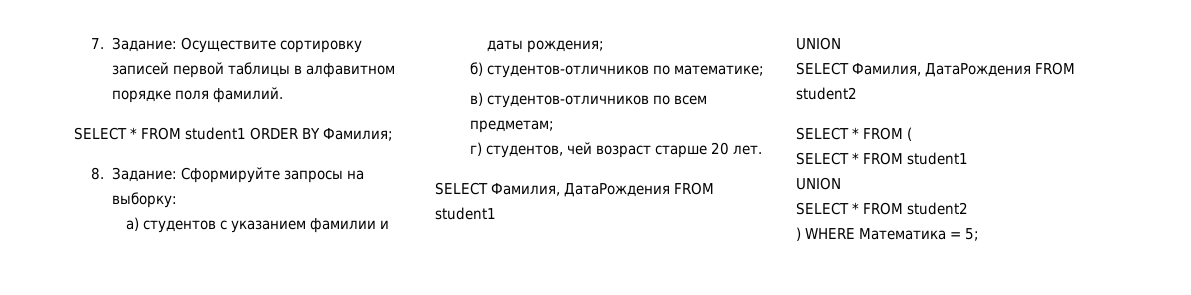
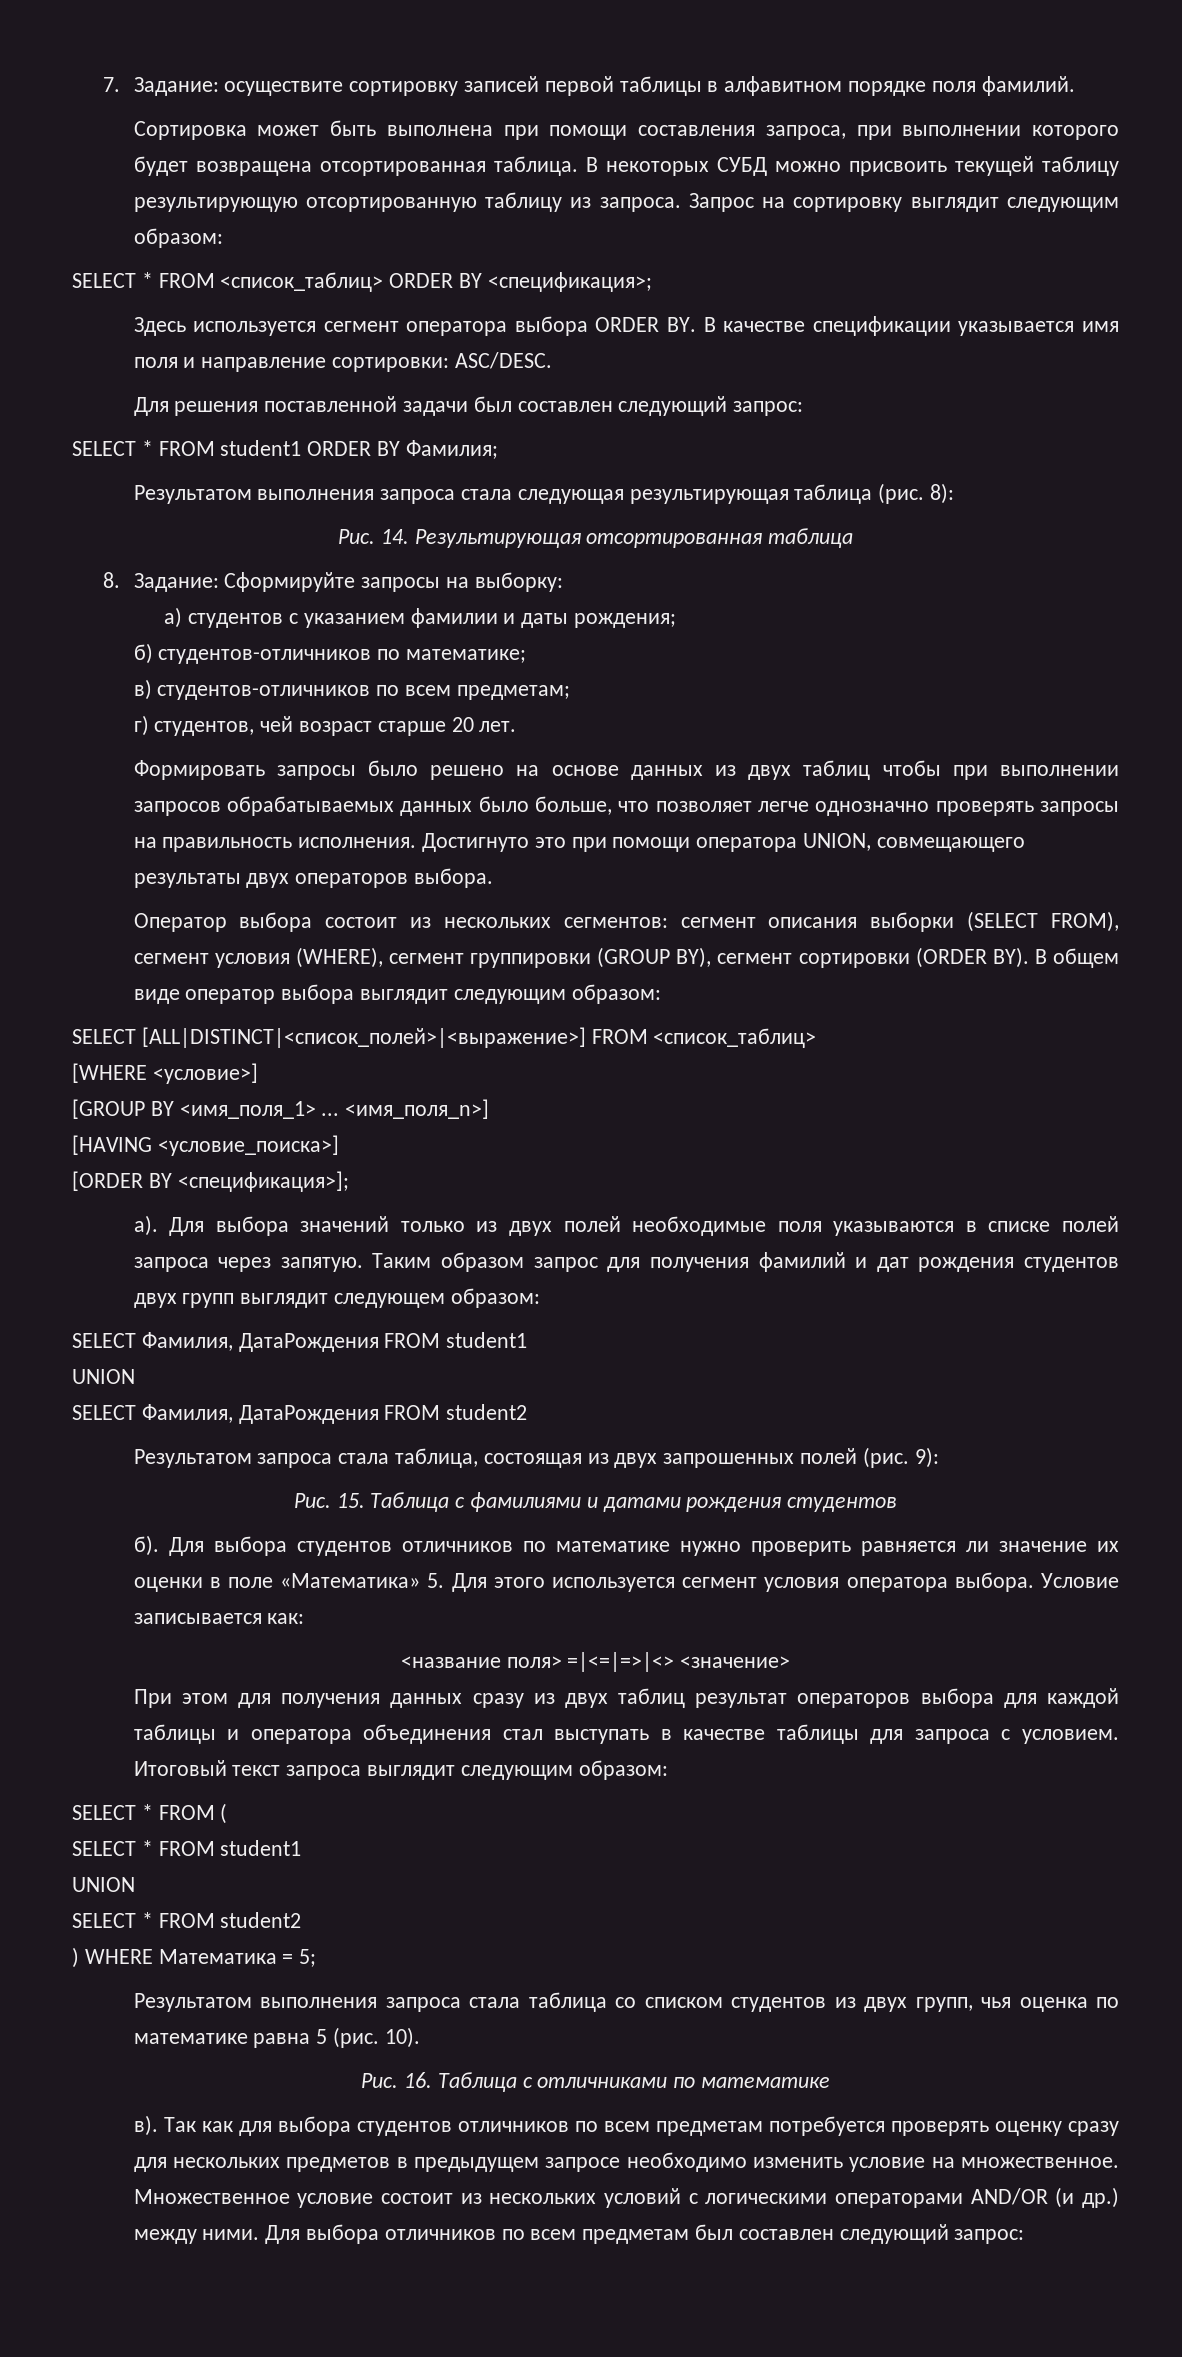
[180,37,276,53] Осуществите -> [224,81,344,96] осуществите
(283, 95) none -> [133,120,1119,140] [133,156,1120,176] [133,192,1119,212] [133,228,223,248] [72,272,652,292] [133,316,1119,336] [133,352,552,372] [133,396,804,416] // Сортировка может быть выполнена при помощи составления запроса, при выполнении которого будет возвращена отсортированная таблица. В некоторых СУБД можно присвоить текущей таблицу результирующую отсортированную таблицу из запроса. Запрос на сортировку выглядит следующим образом: // SELECT * FROM <список_таблиц> ORDER BY <спецификация>; // Здесь используется сегмент оператора выбора ORDER BY. В качестве спецификации указывается имя поля и направление сортировки: ASC/DESC. // Для решения поставленной задачи был составлен следующий запрос:
(393, 134) none -> [133,483,954,504] [337,528,854,548] // Результатом выполнения запроса стала следующая результирующая таблица (рис. 8): // Рис. 14. Результирующая отсортированная таблица
(762, 150) none -> [133,760,1119,780] [133,796,1119,816] [133,833,1025,852] [133,868,493,888] [133,911,1119,932] [133,947,1119,968] [133,984,661,1004] [72,1027,817,1048] [72,1063,258,1084] [72,1099,490,1119] [72,1135,339,1156] [72,1171,349,1192] [133,1215,1119,1236] [133,1252,1119,1272] [133,1288,540,1308] // Формировать запросы было решено на основе данных из двух таблиц чтобы при выполнении запросов обрабатываемых данных было больше, что позволяет легче однозначно проверять запросы на правильность исполнения. Достигнуто это при помощи оператора UNION, совмещающего результаты двух операторов выбора. // Оператор выбора состоит из нескольких сегментов: сегмент описания выборки (SELECT FROM), сегмент условия (WHERE), сегмент группировки (GROUP BY), сегмент сортировки (ORDER BY). В общем виде оператор выбора выглядит следующим образом: // SELECT [ALL|DISTINCT|<список_полей>|<выражение>] FROM <список_таблиц> // [WHERE <условие>] // [GROUP BY <имя_поля_1> ... <имя_поля_n>] // [HAVING <условие_поиска>] // [ORDER BY <спецификация>]; // а). Для выбора значений только из двух полей необходимые поля указываются в списке полей запроса через запятую. Таким образом запрос для получения фамилий и дат рождения студентов двух групп выглядит следующем образом:
(857, 93) none -> [133,1447,939,1468] [293,1492,898,1512] [133,1535,1119,1556] [133,1572,1119,1592] [133,1613,305,1624] [400,1652,791,1672] [133,1688,1119,1708] [133,1724,1119,1744] [133,1760,668,1780] // Результатом запроса стала таблица, состоящая из двух запрошенных полей (рис. 9): // Рис. 15. Таблица с фамилиями и датами рождения студентов // б). Для выбора студентов отличников по математике нужно проверить равняется ли значение их оценки в поле «Математика» 5. Для этого используется сегмент условия оператора выбора. Условие записывается как: // <название поля> =|<=|=>|<> <значение> // При этом для получения данных сразу из двух таблиц результат операторов выбора для каждой таблицы и оператора объединения стал выступать в качестве таблицы для запроса с условием. Итоговый текст запроса выглядит следующим образом:
(979, 234) none -> [133,1992,1119,2012] [133,2027,420,2048] [361,2072,830,2092] [133,2115,1119,2136] [133,2152,1119,2172] [133,2187,1119,2208] [133,2224,1025,2244] // Результатом выполнения запроса стала таблица со списком студентов из двух групп, чья оценка по математике равна 5 (рис. 10). // Рис. 16. Таблица с отличниками по математике // в). Так как для выбора студентов отличников по всем предметам потребуется проверять оценку сразу для нескольких предметов в предыдущем запросе необходимо изменить условие на множественное. Множественное условие состоит из нескольких условий с логическими операторами AND/OR (и др.) между ними. Для выбора отличников по всем предметам был составлен следующий запрос:

